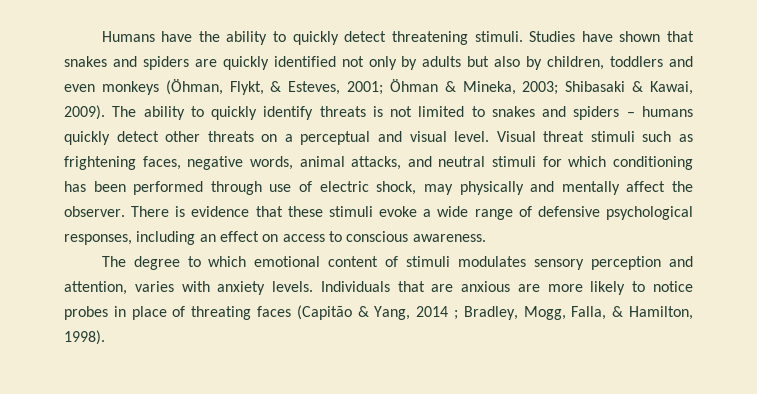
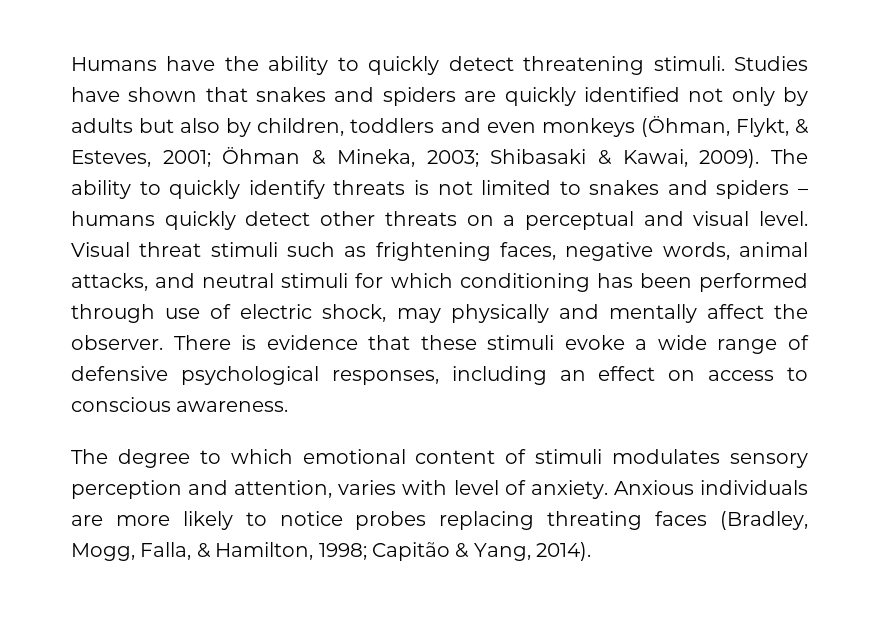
[217,281,511,295] anxiety levels. Individuals that are anxious -> [453,480,808,499] level of anxiety. Anxious individuals
[113,305,693,320] [64,330,105,345] in place of threating faces (Capitão & Yang, 2014 ; Bradley, Mogg, Falla, & Hamilton, 1998). -> [439,511,809,530] [71,542,592,561] replacing threating faces (Bradley, Mogg, Falla, & Hamilton, 1998; Capitão & Yang, 2014).

